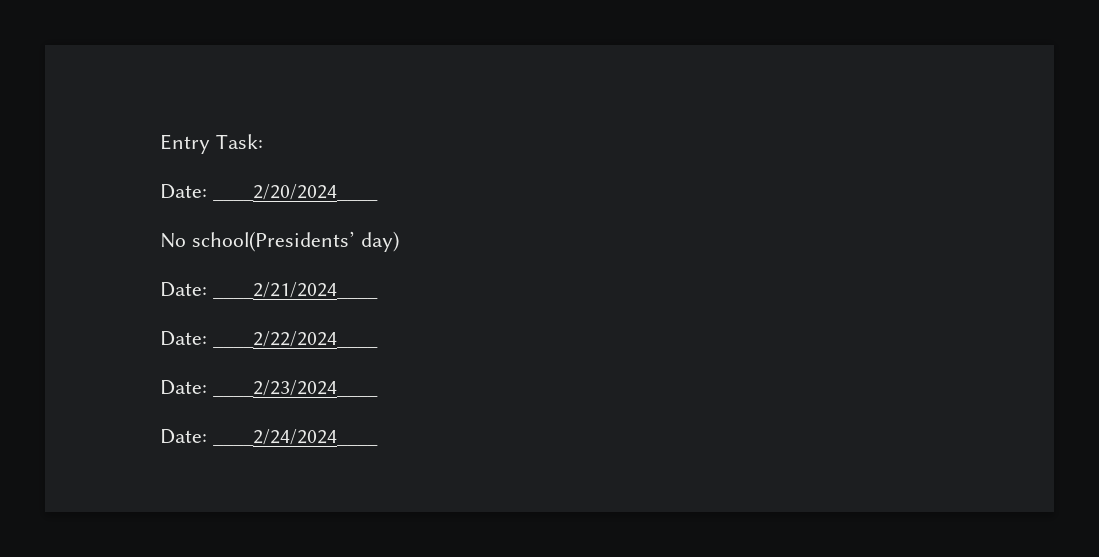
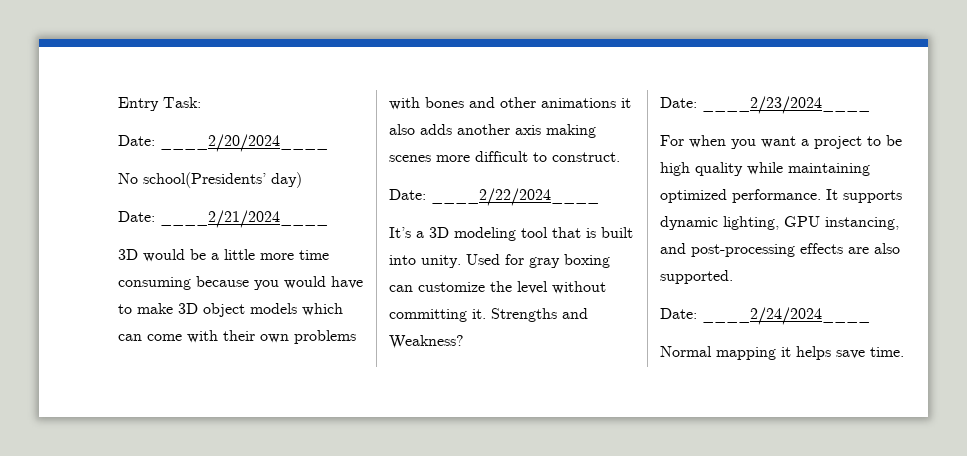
[160,331,378,348] [160,380,378,397] [160,429,378,446] Date: ____2/22/2024____ // Date: ____2/23/2024____ // Date: ____2/24/2024____ -> [118,249,329,262] [118,276,363,290] [118,303,343,317] [118,330,356,344] [389,97,631,110] [389,124,596,138] [389,151,620,162] [389,188,599,206] [389,227,633,241] [389,254,610,268] [389,281,606,294] [389,308,588,322] [389,335,464,349] [660,96,870,114] [660,135,902,149] [660,162,870,176] [660,189,902,203] [660,216,899,230] [660,243,900,257] [660,270,733,284] [660,307,870,325] [660,346,904,360] 3D would be a little more time consuming because you would have to make 3D object models which can come with their own problems with bones and other animations it also adds another axis making scenes more difficult to construct. // Date: ____2/22/2024____ // It’s a 3D modeling tool that is built into unity. Used for gray boxing can customize the level without committing it. Strengths and Weakness? // Date: ____2/23/2024____ // For when you want a project to be high quality while maintaining optimized performance. It supports dynamic lighting, GPU instancing, and post-processing effects are also supported. // Date: ____2/24/2024____ // Normal mapping it helps save time.

